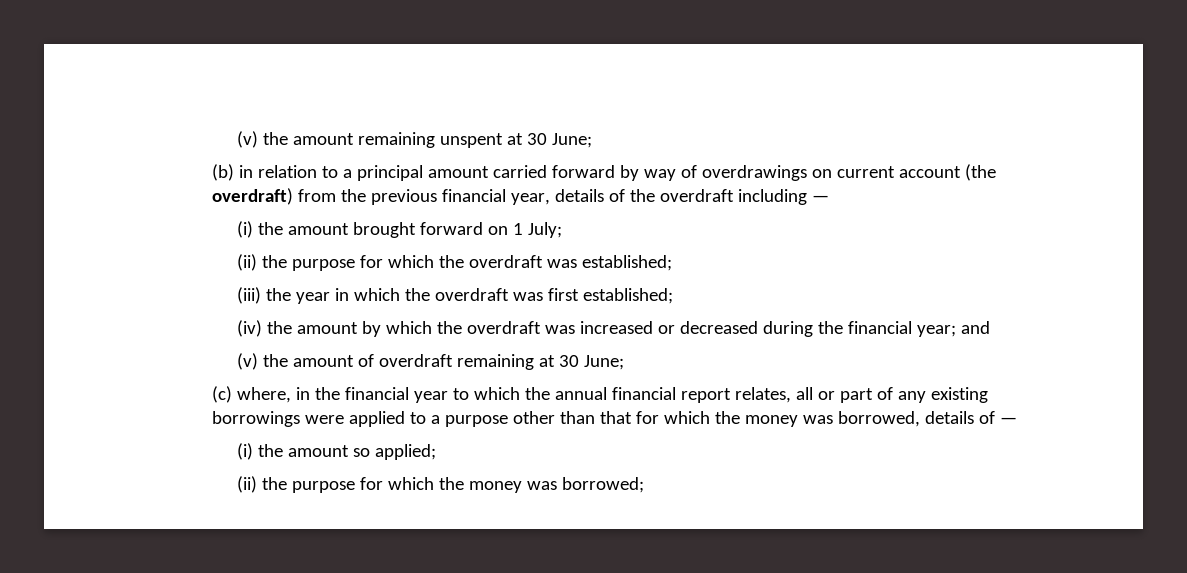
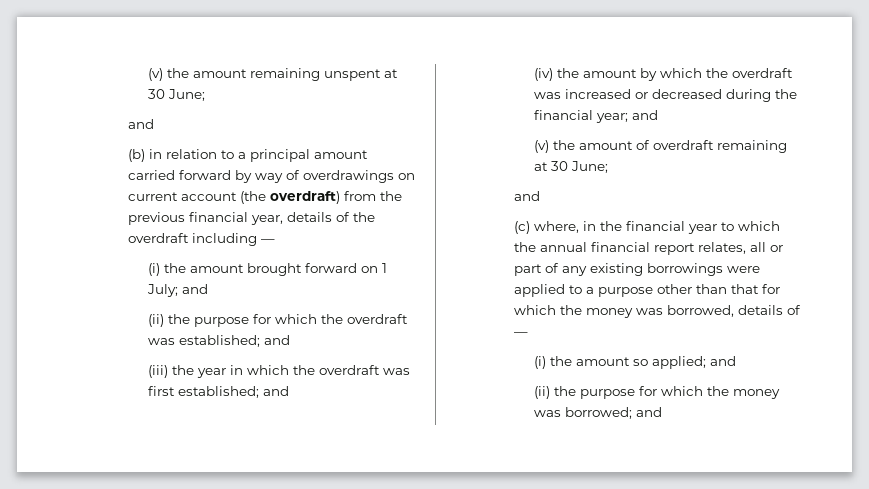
(593, 140) none -> [127,119,154,129] // and
(563, 230) none -> [181,284,208,294] and
(673, 263) none -> [263,335,290,345] and
(674, 296) none -> [262,386,289,396] and
(625, 362) none -> [513,191,540,201] // and
(437, 452) none -> [709,356,736,366] and
(645, 485) none -> [635,407,662,417] and

